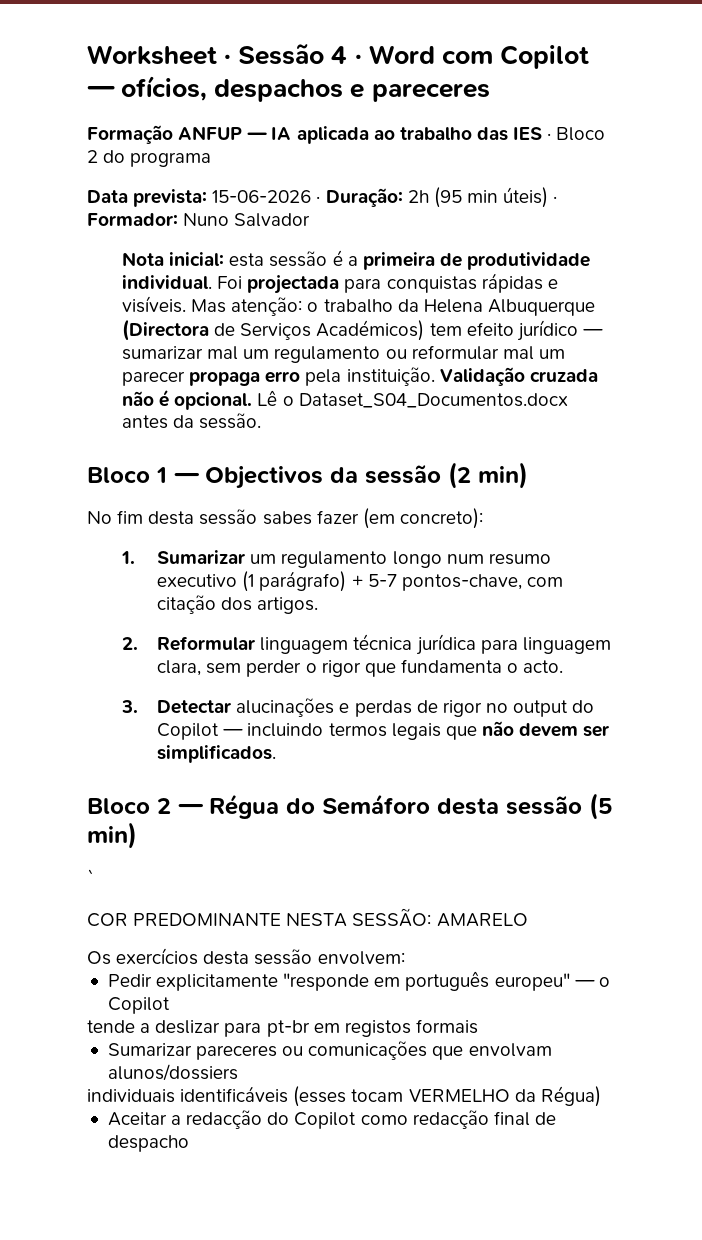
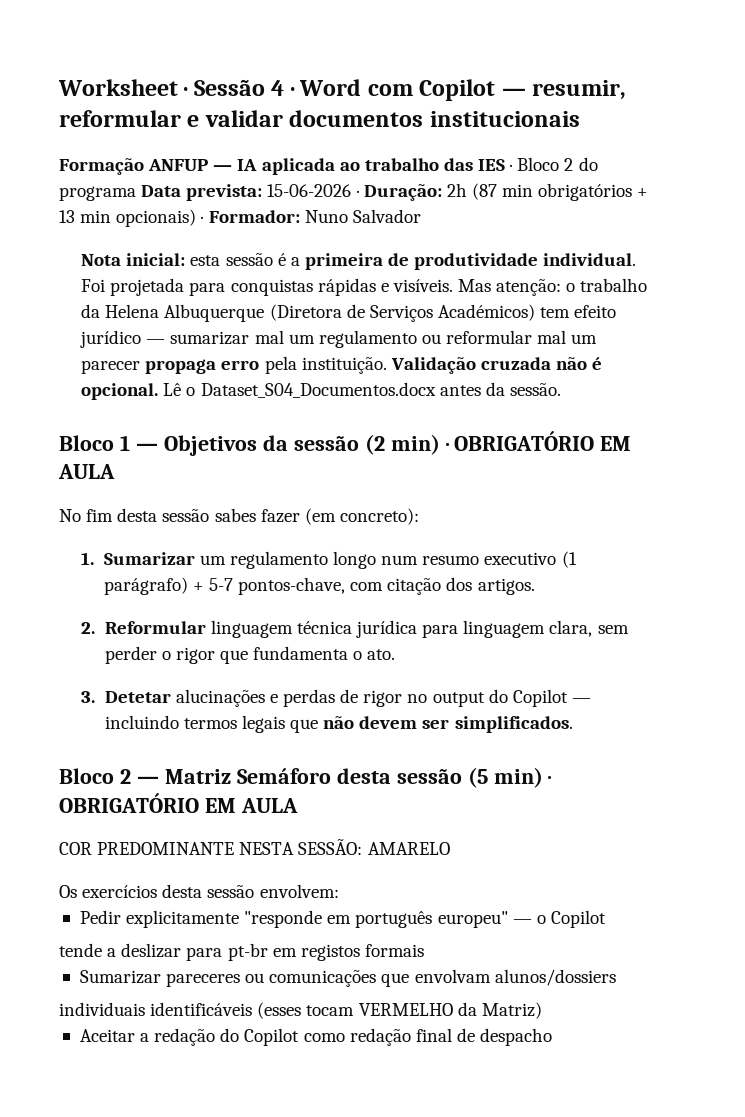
[121,75,490,102] ofícios, despachos e pareceres -> [532,80,627,100] [59,110,580,127] resumir, reformular e validar documentos institucionais
(212, 159) // -> (136, 193) none
[433,187,549,208] (95 min úteis) -> [471,183,649,201] [59,209,197,227] (87 min obrigatórios + 13 min opcionais)
[247,275,340,294] projectada -> [110,278,185,296] projetada
[122,319,210,341] (Directora -> [269,304,342,321] (Diretora
[205,466,323,489] Objectivos -> [163,435,257,456] Objetivos
(528, 475) none -> [445,431,632,451] [58,464,115,479] · OBRIGATÓRIO EM AULA
[523,660,564,673] acto. -> [367,649,396,660] ato.
[157,700,232,714] Detectar -> [104,691,171,703] Detetar
[209,794,315,819] Régua do -> [164,769,231,784] Matriz
[87,869,94,884] // ` -> [548,776,553,784] [59,793,298,813] · OBRIGATÓRIO EM AULA
[540,1086,601,1107] Régua) -> [481,1002,542,1019] Matriz)
[186,1110,263,1129] redacção -> [154,1028,216,1046] redação
[412,1110,489,1129] redacção -> [349,1028,411,1046] redação

